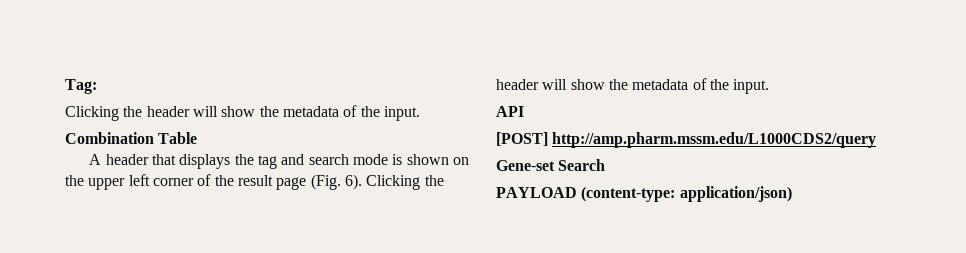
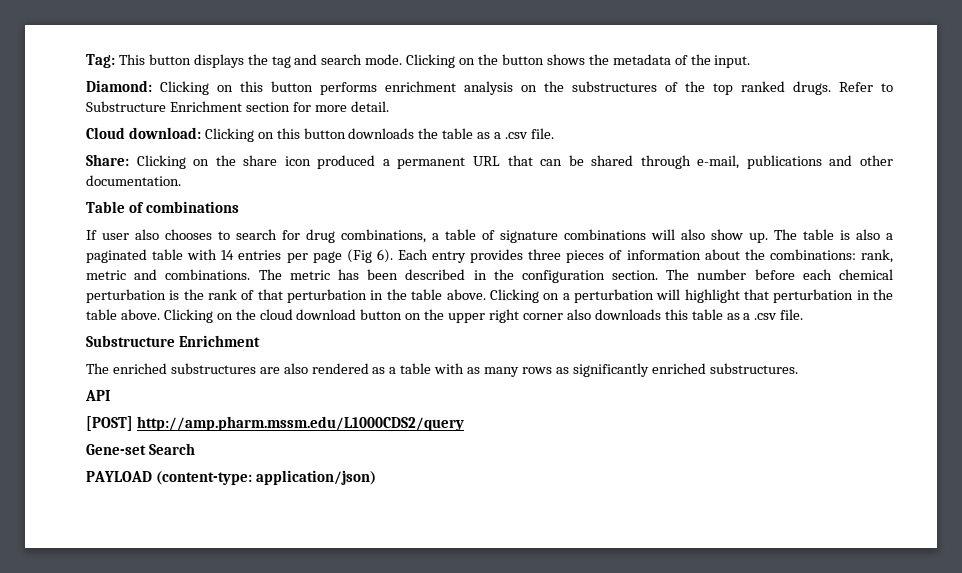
[65,105,420,121] [65,132,198,144] [89,154,469,169] [65,174,444,190] [496,78,770,94] // Clicking the header will show the metadata of the input. // Combination Table // A header that displays the tag and search mode is shown on the upper left corner of the result page (Fig. 6). Clicking the header will show the metadata of the input. -> [118,54,751,68] [86,80,893,95] [86,101,389,112] [86,127,554,142] [86,154,893,169] [86,175,181,186] [86,201,239,213] [86,229,893,243] [86,249,893,263] [86,269,893,283] [86,289,894,303] [86,309,804,323] [86,335,260,347] [86,363,798,377] This button displays the tag and search mode. Clicking on the button shows the metadata of the input. // Diamond: Clicking on this button performs enrichment analysis on the substructures of the top ranked drugs. Refer to Substructure Enrichment section for more detail. // Cloud download: Clicking on this button downloads the table as a .csv file. // Share: Clicking on the share icon produced a permanent URL that can be shared through e-mail, publications and other documentation. // Table of combinations // If user also chooses to search for drug combinations, a table of signature combinations will also show up. The table is also a paginated table with 14 entries per page (Fig 6). Each entry provides three pieces of information about the combinations: rank, metric and combinations. The metric has been described in the configuration section. The number before each chemical perturbation is the rank of that perturbation in the table above. Clicking on a perturbation will highlight that perturbation in the table above. Clicking on the cloud download button on the upper right corner also downloads this table as a .csv file. // Substructure Enrichment // The enriched substructures are also rendered as a table with as many rows as significantly enriched substructures.

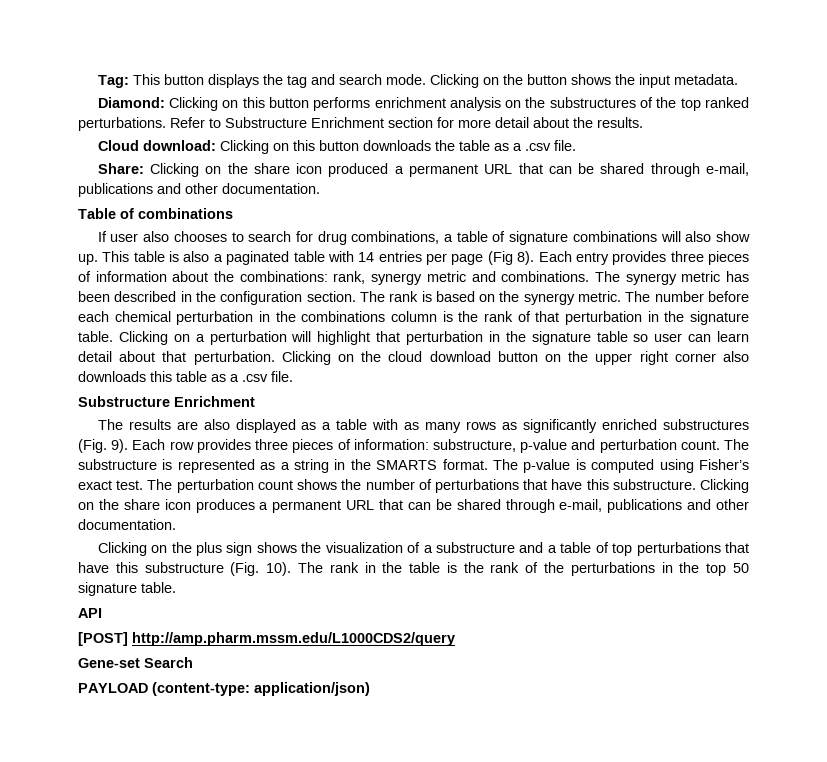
[612,54,751,68] metadata of the input. -> [638,74,738,88] input metadata.
[793,81,831,95] drugs. -> [78,117,166,131] perturbations.
[350,101,389,112] detail. -> [495,117,643,128] detail about the results.
[774,229,797,240] The -> [102,251,130,262] This
[376,249,393,263] 6). -> [517,251,535,265] 8).
(893, 256) none -> [371,273,423,285] synergy
(282, 274) none -> [625,273,677,285] synergy
(690, 274) none -> [389,291,651,305] rank is based on the synergy metric. The
(166, 296) none -> [259,311,437,322] in the combinations column
[411,289,486,300] table above. -> [689,311,749,325] [78,331,113,342] signature table.
[86,309,160,320] table above. -> [531,331,749,345] [78,351,275,365] signature table so user can learn detail about that perturbation.
[112,363,256,374] enriched substructures -> [128,419,171,430] results
[311,363,369,374] rendered -> [235,419,296,433] displayed
[709,363,798,374] substructures. -> [663,419,749,430] [78,439,749,453] [78,459,749,473] [78,479,749,493] [78,499,749,513] [78,519,176,530] [97,542,750,556] [78,562,749,576] [78,582,176,596] substructures (Fig. 9). Each row provides three pieces of information: substructure, p-value and perturbation count. The substructure is represented as a string in the SMARTS format. The p-value is computed using Fisher’s exact test. The perturbation count shows the number of perturbations that have this substructure. Clicking on the share icon produces a permanent URL that can be shared through e-mail, publications and other documentation. // Clicking on the plus sign shows the visualization of a substructure and a table of top perturbations that have this substructure (Fig. 10). The rank in the table is the rank of the perturbations in the top 50 signature table.

